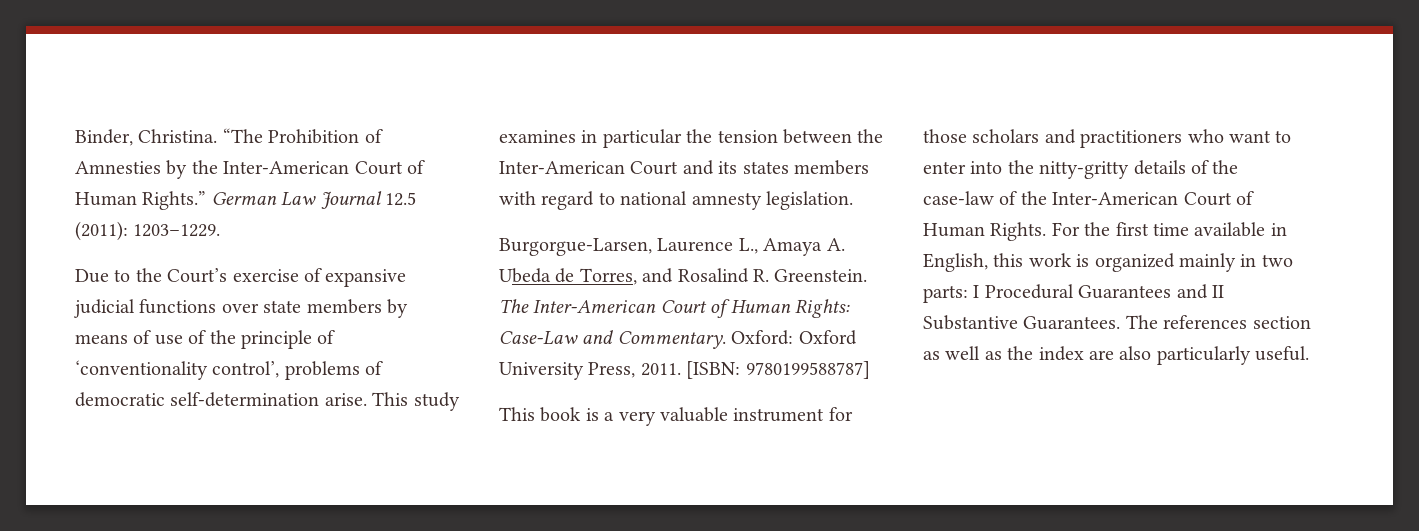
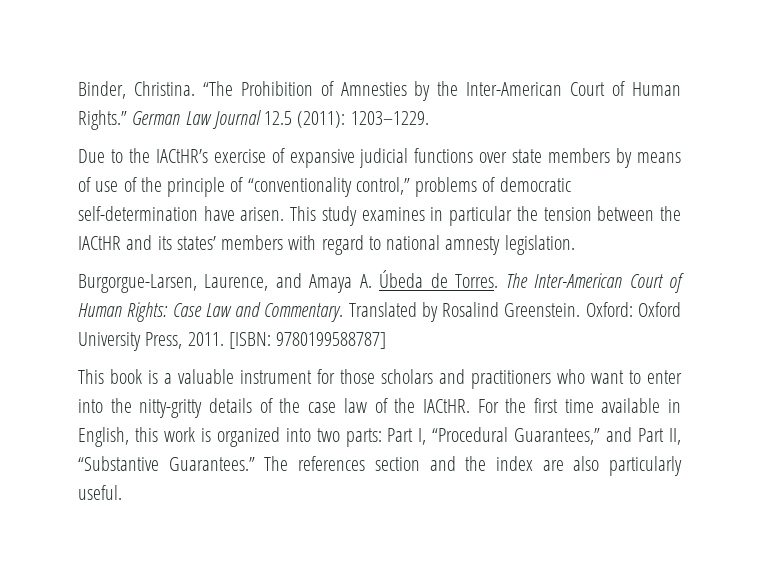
[167,268,228,283] Court’s -> [155,149,208,163] IACtHR’s
[75,360,280,380] ‘conventionality control’, -> [247,177,410,197] “conventionality control,”
[324,393,367,406] arise. -> [203,206,285,221] have arisen.
[499,161,679,175] Inter-American Court -> [78,236,121,250] IACtHR
[742,161,789,174] states -> [176,236,216,250] states’
[657,238,845,256] [499,268,868,285] Laurence L., Amaya A. Ubeda de Torres, and Rosalind R. Greenstein. -> [204,270,499,293] Laurence, and Amaya A. Úbeda de Torres.
[499,330,726,349] Case-Law and Commentary. -> [172,302,581,322] Case Law and Commentary. Translated by Rosalind Greenstein.
[618,411,656,426] very -> (172, 378) none
[923,191,1254,206] [923,222,1047,241] case-law of the Inter-American Court of Human Rights. -> [308,398,470,413] case law of the IACtHR.
[1179,253,1293,272] [923,284,1224,303] [923,315,1311,330] [923,346,1002,360] mainly in two parts: I Procedural Guarantees and II Substantive Guarantees. The references section as well as -> [285,427,682,447] [78,456,456,471] into two parts: Part I, “Procedural Guarantees,” and Part II, “Substantive Guarantees.” The references section and

